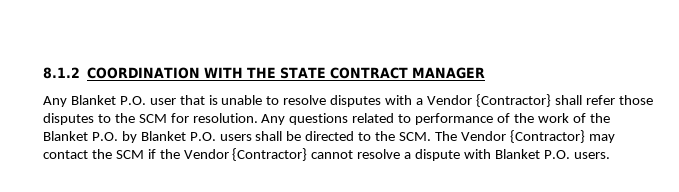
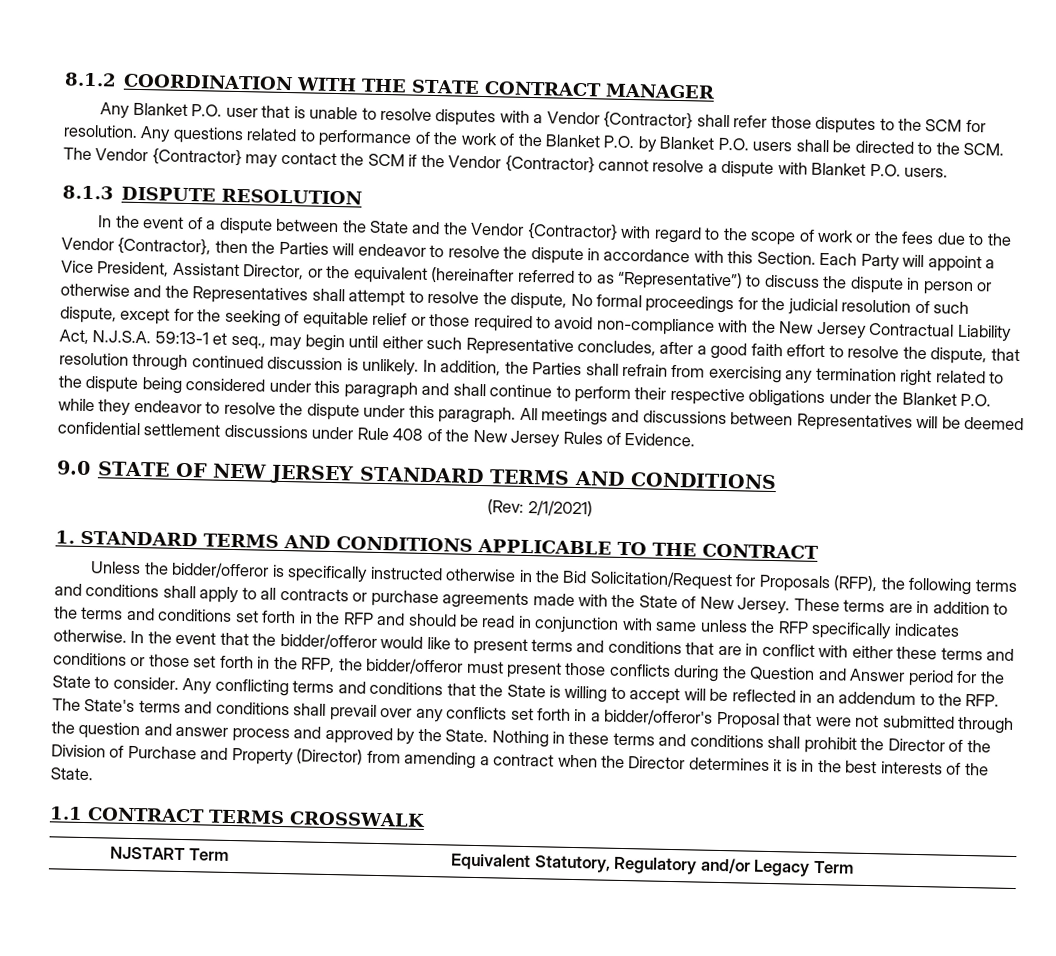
(610, 155) none -> [62,185,363,205] [98,215,1012,246] [61,237,996,273] [61,260,993,296] [60,283,970,316] [60,306,1012,342] [59,329,1020,365] [59,352,1005,387] [58,375,992,408] [58,398,1025,432] [57,421,696,448] [56,460,778,490] [487,499,593,517] [55,530,819,559] [90,561,1018,596] [54,583,1009,615] [54,606,960,640] [53,629,1015,661] [53,652,1005,687] [52,675,1000,707] [52,698,1015,734] [51,721,991,754] [51,744,989,776] [50,767,93,781] [49,806,426,827] [110,846,229,861] [450,853,854,877] // 8.1.3 DISPUTE RESOLUTION // In the event of a dispute between the State and the Vendor {Contractor} with regard to the scope of work or the fees due to the Vendor {Contractor}, then the Parties will endeavor to resolve the dispute in accordance with this Section. Each Party will appoint a Vice President, Assistant Director, or the equivalent (hereinafter referred to as “Representative”) to discuss the dispute in person or otherwise and the Representatives shall attempt to resolve the dispute, No formal proceedings for the judicial resolution of such dispute, except for the seeking of equitable relief or those required to avoid non-compliance with the New Jersey Contractual Liability Act, N.J.S.A. 59:13-1 et seq., may begin until either such Representative concludes, after a good faith effort to resolve the dispute, that resolution through continued discussion is unlikely. In addition, the Parties shall refrain from exercising any termination right related to the dispute being considered under this paragraph and shall continue to perform their respective obligations under the Blanket P.O. while they endeavor to resolve the dispute under this paragraph. All meetings and discussions between Representatives will be deemed confidential settlement discussions under Rule 408 of the New Jersey Rules of Evidence. // 9.0 STATE OF NEW JERSEY STANDARD TERMS AND CONDITIONS // (Rev: 2/1/2021) // 1. STANDARD TERMS AND CONDITIONS APPLICABLE TO THE CONTRACT // Unless the bidder/offeror is specifically instructed otherwise in the Bid Solicitation/Request for Proposals (RFP), the following terms and conditions shall apply to all contracts or purchase agreements made with the State of New Jersey. These terms are in addition to the terms and conditions set forth in the RFP and should be read in conjunction with same unless the RFP specifically indicates otherwise. In the event that the bidder/offeror would like to present terms and conditions that are in conflict with either these terms and conditions or those set forth in the RFP, the bidder/offeror must present those conflicts during the Question and Answer period for the State to consider. Any conflicting terms and conditions that the State is willing to accept will be reflected in an addendum to the RFP. The State's terms and conditions shall prevail over any conflicts set forth in a bidder/offeror's Proposal that were not submitted through the question and answer process and approved by the State. Nothing in these terms and conditions shall prohibit the Director of the Division of Purchase and Property (Director) from amending a contract when the Director determines it is in the best interests of the State. // 1.1 CONTRACT TERMS CROSSWALK // NJSTART Term | Equivalent Statutory, Regulatory and/or Legacy Term

